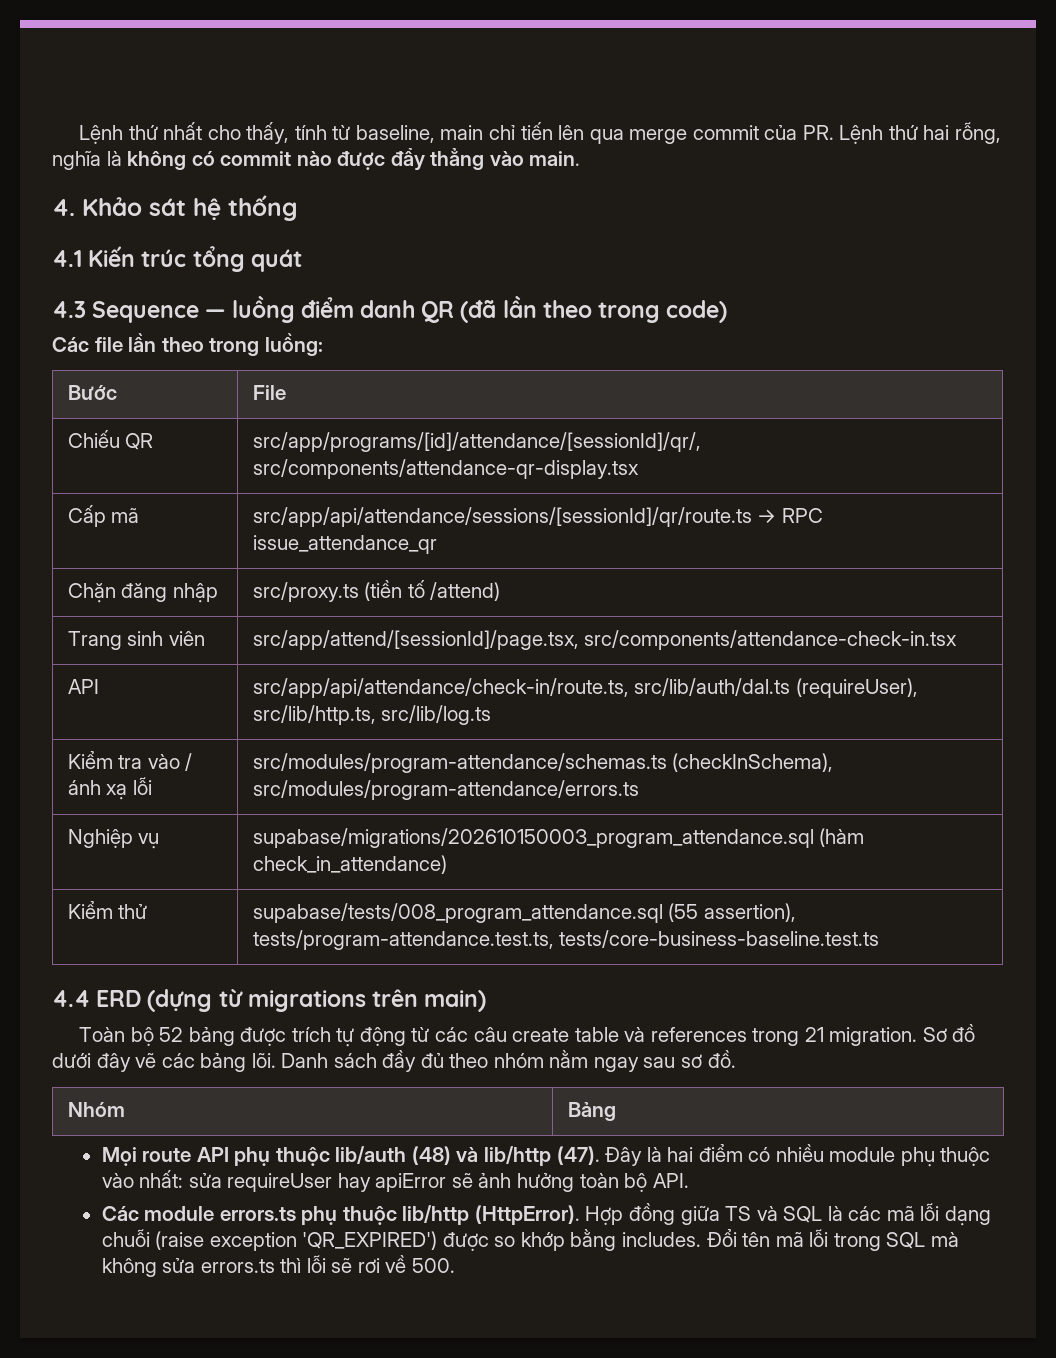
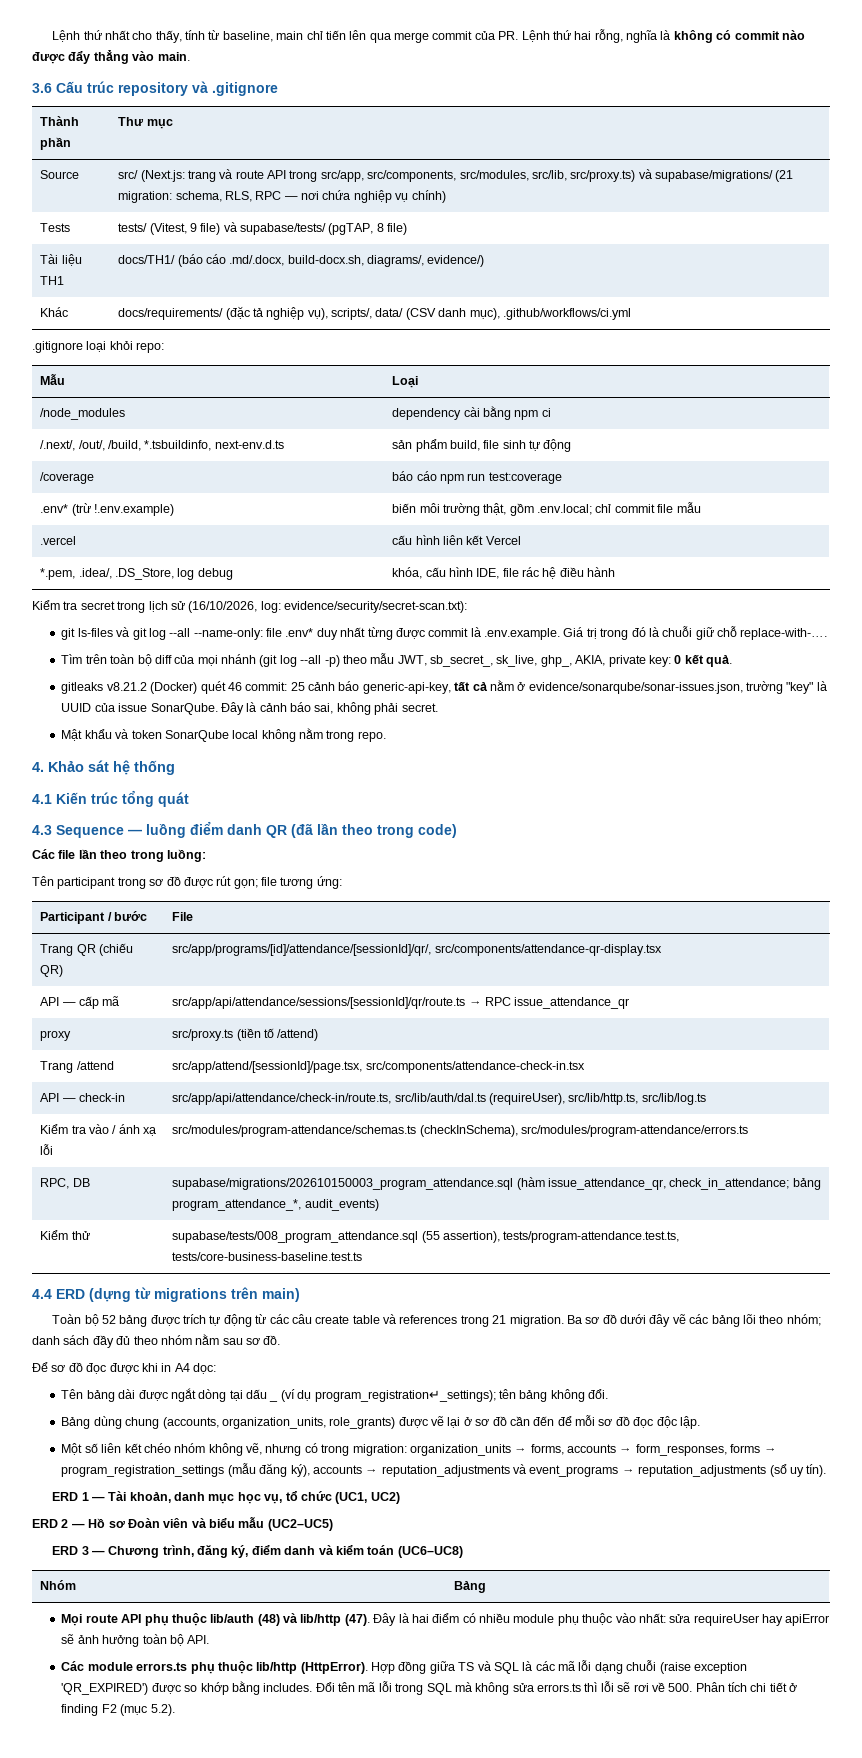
(581, 158) none -> [32,81,278,96] [40,116,80,126] [40,137,72,150] [118,117,173,129] [40,170,80,179] [118,169,794,182] [118,190,446,203] [40,223,71,232] [118,222,408,235] [40,254,82,266] [40,276,65,285] [118,254,485,267] [40,307,69,317] [118,306,631,320] [32,341,165,353] [40,374,66,385] [392,376,419,388] [40,408,126,420] [392,406,551,420] [40,440,284,451] [392,439,572,452] [40,472,95,484] [392,471,562,484] [40,503,174,516] [392,502,701,516] [40,536,77,545] [392,535,521,545] [40,568,233,580] [392,567,616,579] [32,600,467,613] [61,626,828,640] [61,653,733,667] [61,680,827,694] [61,702,438,715] [61,728,386,742] // 3.6 Cấu trúc repository và .gitignore // Thành phần | Thư mục // Source | src/ (Next.js: trang và route API trong src/app, src/components, src/modules, src/lib, src/proxy.ts) và supabase/migrations/ (21 migration: schema, RLS, RPC — nơi chứa nghiệp vụ chính) // Tests | tests/ (Vitest, 9 file) và supabase/tests/ (pgTAP, 8 file) // Tài liệu TH1 | docs/TH1/ (báo cáo .md/.docx, build-docx.sh, diagrams/, evidence/) // Khác | docs/requirements/ (đặc tả nghiệp vụ), scripts/, data/ (CSV danh mục), .github/workflows/ci.yml // .gitignore loại khỏi repo: // Mẫu | Loại // /node_modules | dependency cài bằng npm ci // /.next/, /out/, /build, *.tsbuildinfo, next-env.d.ts | sản phẩm build, file sinh tự động // /coverage | báo cáo npm run test:coverage // .env* (trừ !.env.example) | biến môi trường thật, gồm .env.local; chỉ commit file mẫu // .vercel | cấu hình liên kết Vercel // *.pem, .idea/, .DS_Store, log debug | khóa, cấu hình IDE, file rác hệ điều hành // Kiểm tra secret trong lịch sử (16/10/2026, log: evidence/security/secret-scan.txt): // git ls-files và git log --all --name-only: file .env* duy nhất từng được commit là .env.example. Giá trị trong đó là chuỗi giữ chỗ replace-with-…. // Tìm trên toàn bộ diff của mọi nhánh (git log --all -p) theo mẫu JWT, sb_secret_, sk_live, ghp_, AKIA, private key: 0 kết quả. // gitleaks v8.21.2 (Docker) quét 46 commit: 25 cảnh báo generic-api-key, tất cả nằm ở evidence/sonarqube/sonar-issues.json, trường "key" là UUID của issue SonarQube. Đây là cảnh báo sai, không phải secret. // Mật khẩu và token SonarQube local không nằm trong repo.
[67,385,117,400] // Bước -> [32,876,342,889] [40,911,147,924] // Tên participant trong sơ đồ được rút gọn; file tương ứng: // Participant / bước
[67,430,154,450] Chiếu QR -> [40,943,133,956] [40,965,64,977] Trang QR (chiếu QR)
[67,505,106,527] Cấp -> [40,996,99,1009] API — cấp
[67,583,218,603] Chặn đăng nhập -> [40,1030,72,1041] proxy
[127,631,205,646] sinh viên -> [76,1061,114,1070] /attend
(99, 686) none -> [62,1093,125,1102] — check-in
[67,829,160,849] Nghiệp vụ -> [40,1178,90,1189] RPC, DB
[252,855,447,874] check_in_attendance) -> [547,1178,821,1190] [172,1199,379,1211] issue_attendance_qr, check_in_attendance; bảng program_attendance_*, audit_events)
[922,1027,947,1042] Sơ -> [566,1315,600,1324] Ba sơ
[251,1053,329,1068] lõi. Danh -> [742,1314,821,1326] [32,1336,60,1345] lõi theo nhóm; danh
[593,1057,639,1072] ngay -> (220, 1339) none
(736, 1059) none -> [32,1362,216,1374] [61,1388,268,1402] [269,1389,609,1402] [61,1415,700,1429] [61,1443,777,1456] [61,1463,827,1477] [52,1490,400,1504] [32,1517,333,1531] [52,1544,463,1558] // Để sơ đồ đọc được khi in A4 dọc: // Tên bảng dài được ngắt dòng tại dấu _ (ví dụ program_registration↵_settings); tên bảng không đổi. // Bảng dùng chung (accounts, organization_units, role_grants) được vẽ lại ở sơ đồ cần đến để mỗi sơ đồ đọc độc lập. // Một số liên kết chéo nhóm không vẽ, nhưng có trong migration: organization_units → forms, accounts → form_responses, forms → program_registration_settings (mẫu đăng ký), accounts → reputation_adjustments và event_programs → reputation_adjustments (sổ uy tín). // ERD 1 — Tài khoản, danh mục học vụ, tổ chức (UC1, UC2) // ERD 2 — Hồ sơ Đoàn viên và biểu mẫu (UC2–UC5) // ERD 3 — Chương trình, đăng ký, điểm danh và kiểm toán (UC6–UC8)
(455, 1265) none -> [695,1682,798,1692] [61,1704,175,1716] Phân tích chi tiết ở finding F2 (mục 5.2).

